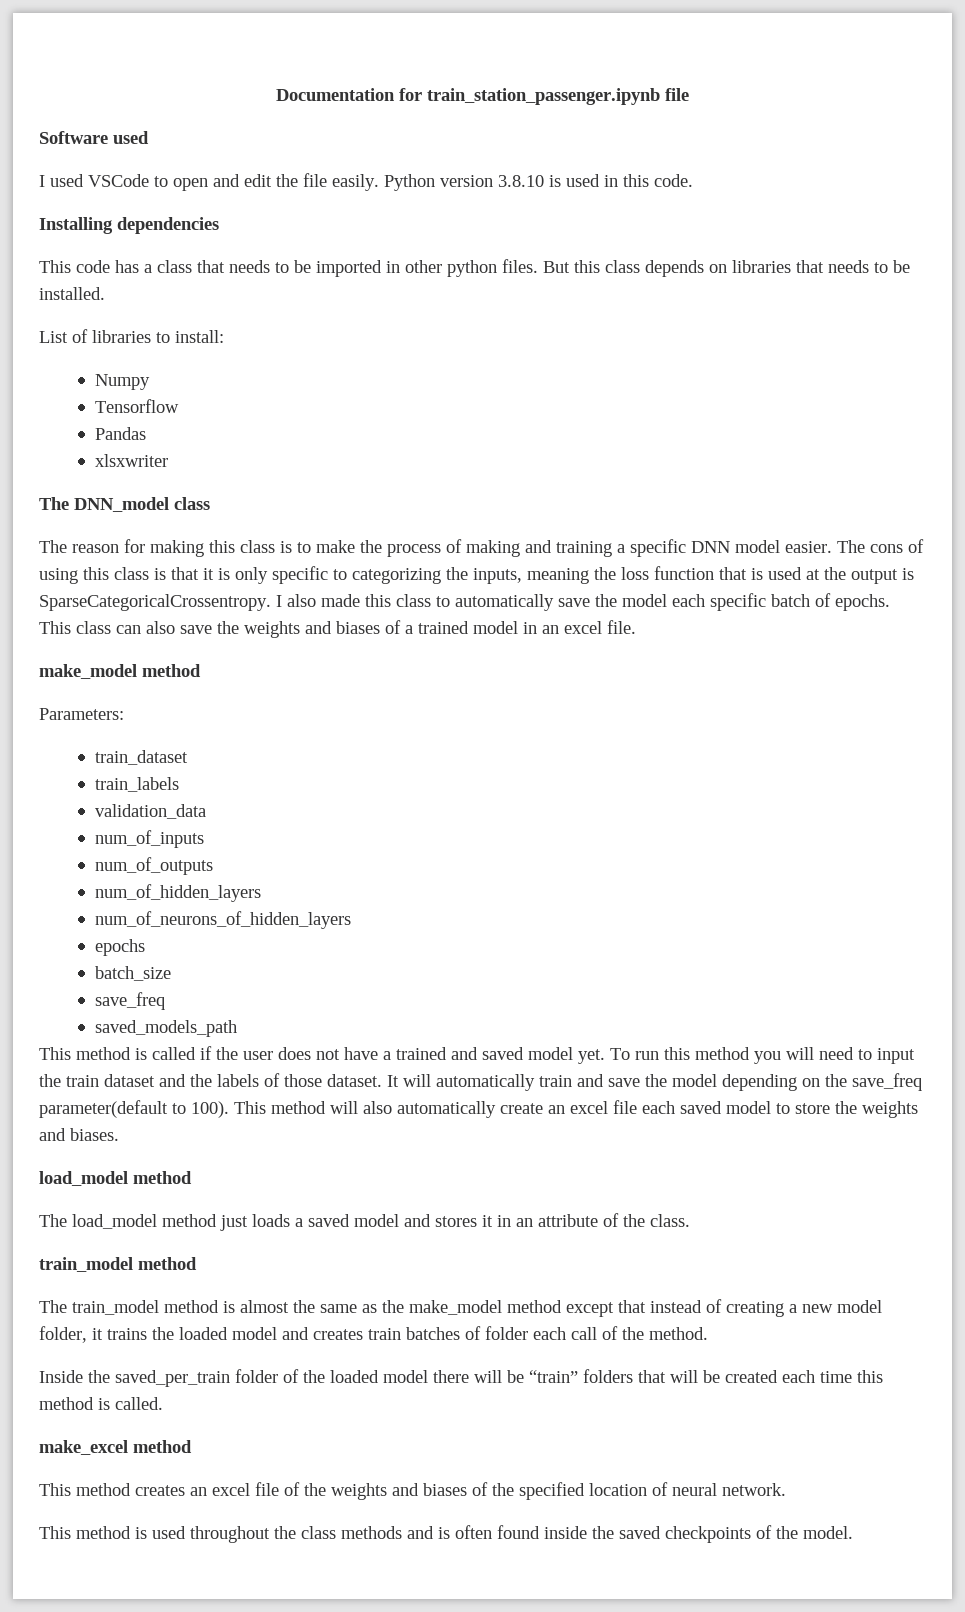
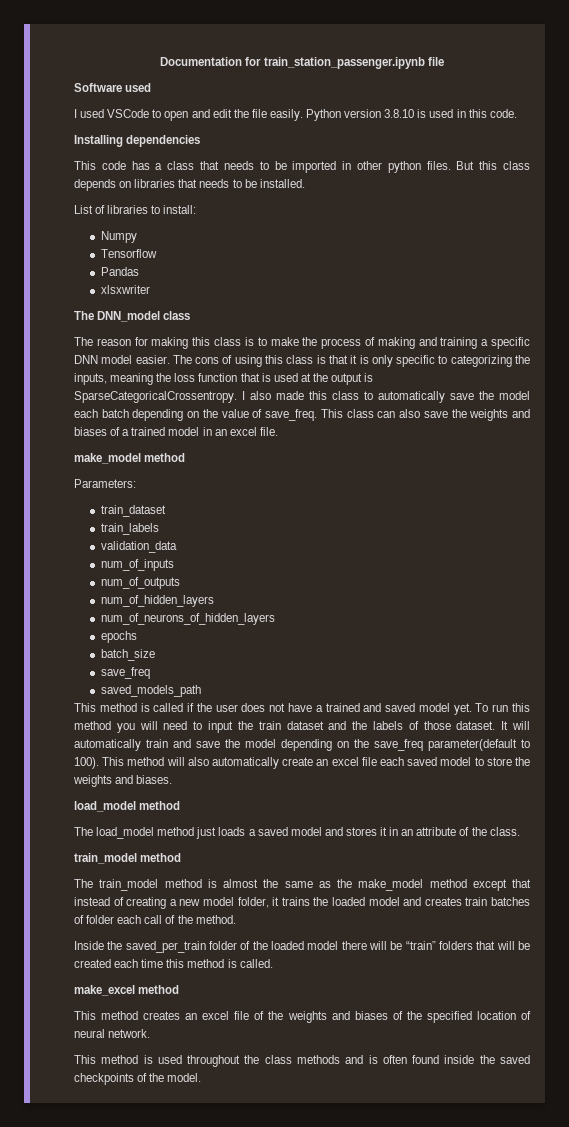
[710,593,890,611] specific batch of epochs. -> [101,409,318,421] batch depending on the value of save_freq.

